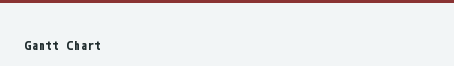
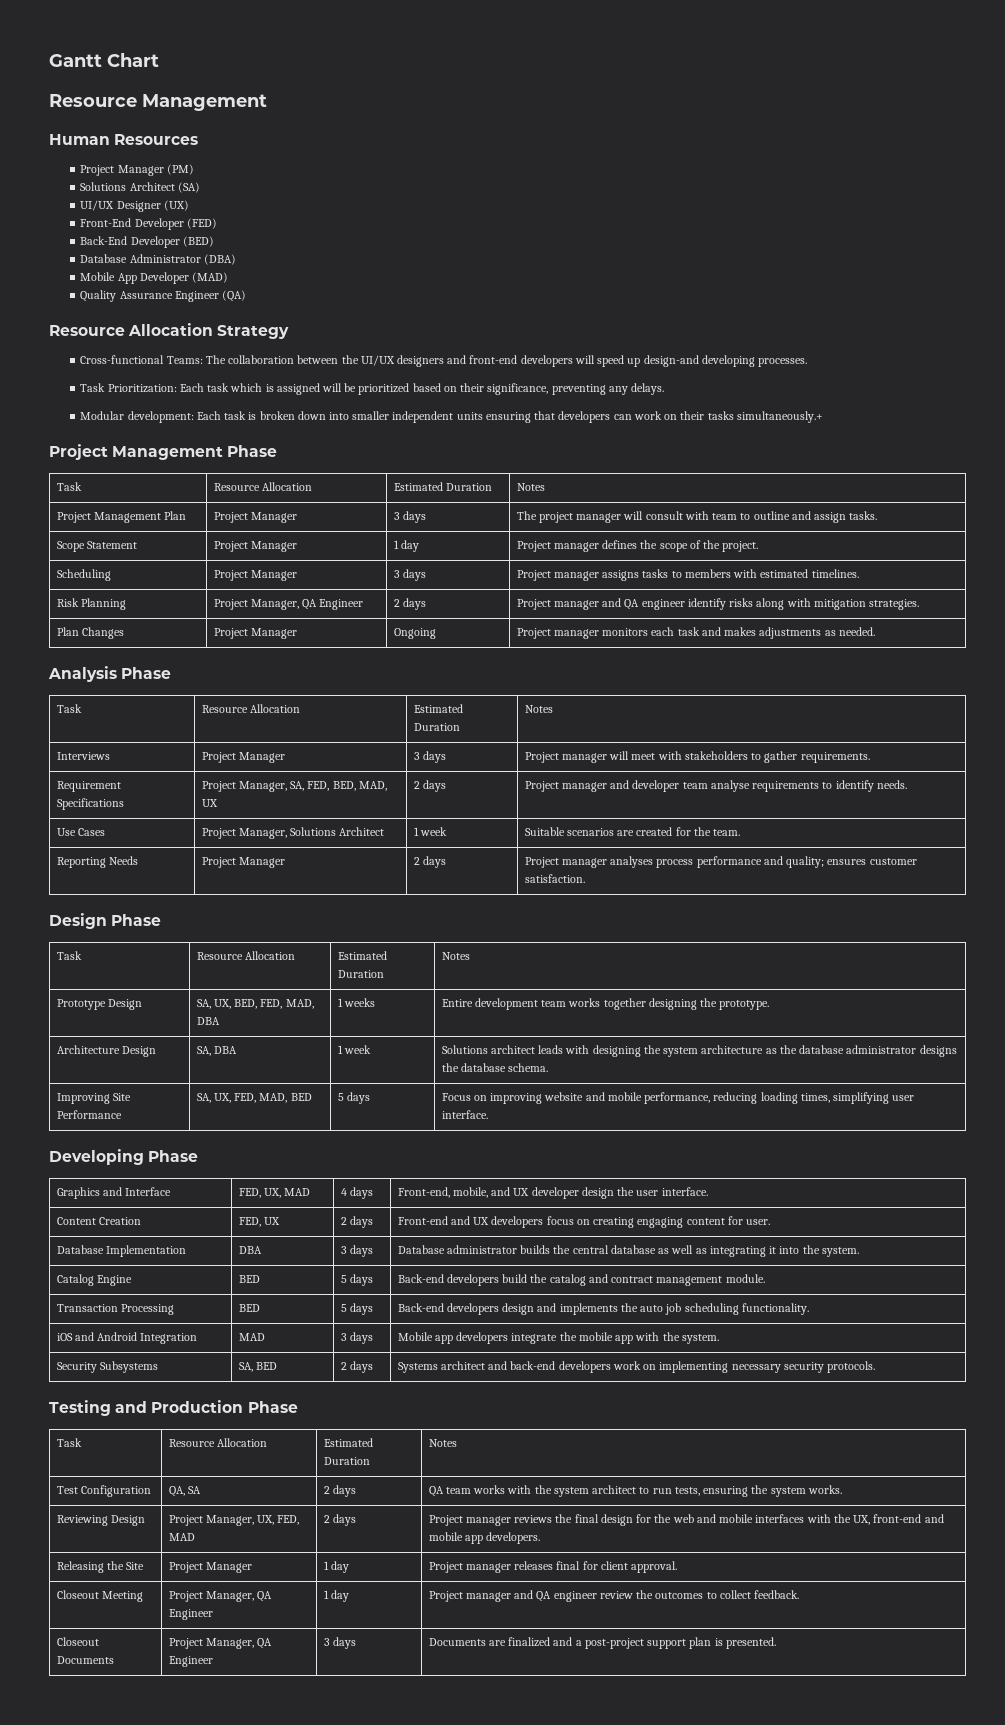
(101, 45) none -> [49,94,267,111] [49,134,199,145] [80,164,194,176] [80,182,200,193] [80,200,189,212] [80,218,217,230] [80,236,214,248] [80,254,236,265] [80,272,229,284] [80,290,247,302] [49,323,290,339] [80,355,808,367] [80,383,665,395] [80,411,823,423] [49,444,278,460] [56,482,82,491] [213,482,312,491] [393,482,492,491] [516,483,545,491] [56,511,187,523] [213,512,297,523] [393,511,426,523] [516,511,878,523] [56,541,137,552] [213,541,297,552] [393,540,419,552] [516,540,759,552] [56,569,111,581] [213,570,297,581] [393,569,426,581] [516,569,859,581] [56,598,126,610] [213,599,364,610] [393,598,426,610] [516,598,920,610] [56,627,124,639] [213,628,297,639] [393,628,436,639] [516,627,875,639] [48,666,172,682] [56,704,82,713] [201,704,300,713] [413,704,463,713] [413,723,460,731] [524,705,553,713] [56,752,110,760] [201,752,285,763] [413,751,446,763] [524,751,870,763] [56,781,121,792] [56,798,124,810] [201,781,387,792] [201,799,218,807] [413,780,446,792] [524,780,907,792] [56,828,105,836] [201,827,385,839] [413,827,447,836] [524,827,741,836] [56,856,138,868] [201,857,285,868] [413,856,446,868] [524,856,917,868] [524,874,585,883] [49,913,162,929] [56,951,82,960] [196,951,295,960] [337,951,387,960] [337,970,384,978] [441,952,470,960] [56,999,142,1010] [196,999,314,1009] [196,1017,220,1025] [337,998,375,1007] [441,998,770,1010] [56,1045,156,1057] [196,1046,237,1056] [337,1045,371,1054] [441,1045,957,1057] [441,1063,549,1072] [56,1093,131,1104] [56,1110,122,1119] [196,1093,312,1103] [337,1092,370,1104] [441,1092,915,1104] [441,1110,488,1119] [49,1149,199,1165] [56,1187,172,1199] [238,1188,311,1198] [340,1187,373,1199] [397,1187,708,1199] [56,1217,141,1225] [238,1217,280,1227] [340,1216,373,1228] [397,1216,771,1228] [56,1245,186,1257] [238,1246,262,1254] [340,1245,373,1257] [397,1245,859,1257] [56,1274,132,1286] [238,1275,260,1283] [340,1274,373,1286] [397,1274,765,1286] [56,1304,174,1315] [238,1304,260,1312] [340,1303,373,1315] [397,1303,809,1315] [56,1332,198,1344] [238,1333,265,1341] [340,1332,373,1344] [397,1332,719,1344] [56,1361,158,1373] [238,1362,277,1372] [340,1361,373,1373] [397,1361,876,1373] [49,1400,298,1416] [56,1438,82,1447] [168,1438,267,1447] [323,1438,373,1447] [323,1457,370,1465] [428,1439,457,1447] [56,1485,151,1497] [168,1486,201,1497] [323,1485,356,1497] [428,1485,842,1497] [56,1515,145,1526] [168,1515,300,1526] [168,1533,195,1541] [323,1514,356,1526] [428,1514,944,1526] [428,1532,541,1544] [56,1561,145,1573] [168,1562,252,1573] [323,1561,349,1573] [428,1561,678,1573] [56,1590,143,1602] [168,1591,273,1602] [168,1609,213,1620] [323,1590,349,1602] [428,1590,800,1602] [56,1637,99,1646] [56,1656,114,1664] [168,1638,273,1649] [168,1656,213,1667] [323,1637,356,1649] [428,1637,776,1649] // Resource Management // Human Resources // Project Manager (PM) // Solutions Architect (SA) // UI/UX Designer (UX) // Front-End Developer (FED) // Back-End Developer (BED) // Database Administrator (DBA) // Mobile App Developer (MAD) // Quality Assurance Engineer (QA) // Resource Allocation Strategy // Cross-functional Teams: The collaboration between the UI/UX designers and front-end developers will speed up design-and developing processes. // Task Prioritization: Each task which is assigned will be prioritized based on their significance, preventing any delays. // Modular development: Each task is broken down into smaller independent units ensuring that developers can work on their tasks simultaneously.+ // Project Management Phase // Task | Resource Allocation | Estimated Duration | Notes // Project Management Plan | Project Manager | 3 days | The project manager will consult with team to outline and assign tasks. // Scope Statement | Project Manager | 1 day | Project manager defines the scope of the project. // Scheduling | Project Manager | 3 days | Project manager assigns tasks to members with estimated timelines. // Risk Planning | Project Manager, QA Engineer | 2 days | Project manager and QA engineer identify risks along with mitigation strategies. // Plan Changes | Project Manager | Ongoing | Project manager monitors each task and makes adjustments as needed. // Analysis Phase // Task | Resource Allocation | Estimated Duration | Notes // Interviews | Project Manager | 3 days | Project manager will meet with stakeholders to gather requirements. // Requirement Specifications | Project Manager, SA, FED, BED, MAD, UX | 2 days | Project manager and developer team analyse requirements to identify needs. // Use Cases | Project Manager, Solutions Architect | 1 week | Suitable scenarios are created for the team. // Reporting Needs | Project Manager | 2 days | Project manager analyses process performance and quality; ensures customer satisfaction. // Design Phase // Task | Resource Allocation | Estimated Duration | Notes // Prototype Design | SA, UX, BED, FED, MAD, DBA | 1 weeks | Entire development team works together designing the prototype. // Architecture Design | SA, DBA | 1 week | Solutions architect leads with designing the system architecture as the database administrator designs the database schema. // Improving Site Performance | SA, UX, FED, MAD, BED | 5 days | Focus on improving website and mobile performance, reducing loading times, simplifying user interface. // Developing Phase // Graphics and Interface | FED, UX, MAD | 4 days | Front-end, mobile, and UX developer design the user interface. // Content Creation | FED, UX | 2 days | Front-end and UX developers focus on creating engaging content for user. // Database Implementation | DBA | 3 days | Database administrator builds the central database as well as integrating it into the system. // Catalog Engine | BED | 5 days | Back-end developers build the catalog and contract management module. // Transaction Processing | BED | 5 days | Back-end developers design and implements the auto job scheduling functionality. // iOS and Android Integration | MAD | 3 days | Mobile app developers integrate the mobile app with the system. // Security Subsystems | SA, BED | 2 days | Systems architect and back-end developers work on implementing necessary security protocols. // Testing and Production Phase // Task | Resource Allocation | Estimated Duration | Notes // Test Configuration | QA, SA | 2 days | QA team works with the system architect to run tests, ensuring the system works. // Reviewing Design | Project Manager, UX, FED, MAD | 2 days | Project manager reviews the final design for the web and mobile interfaces with the UX, front-end and mobile app developers. // Releasing the Site | Project Manager | 1 day | Project manager releases final for client approval. // Closeout Meeting | Project Manager, QA Engineer | 1 day | Project manager and QA engineer review the outcomes to collect feedback. // Closeout Documents | Project Manager, QA Engineer | 3 days | Documents are finalized and a post-project support plan is presented.

